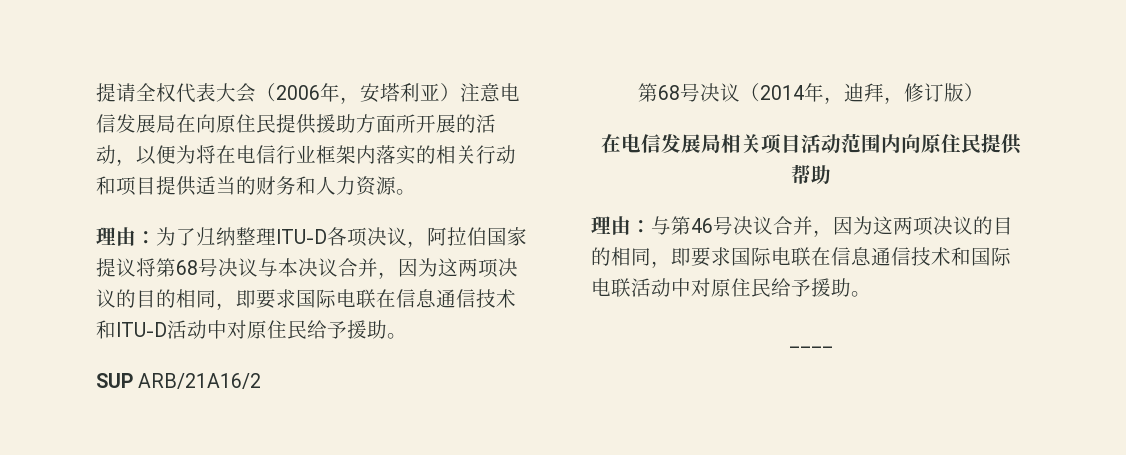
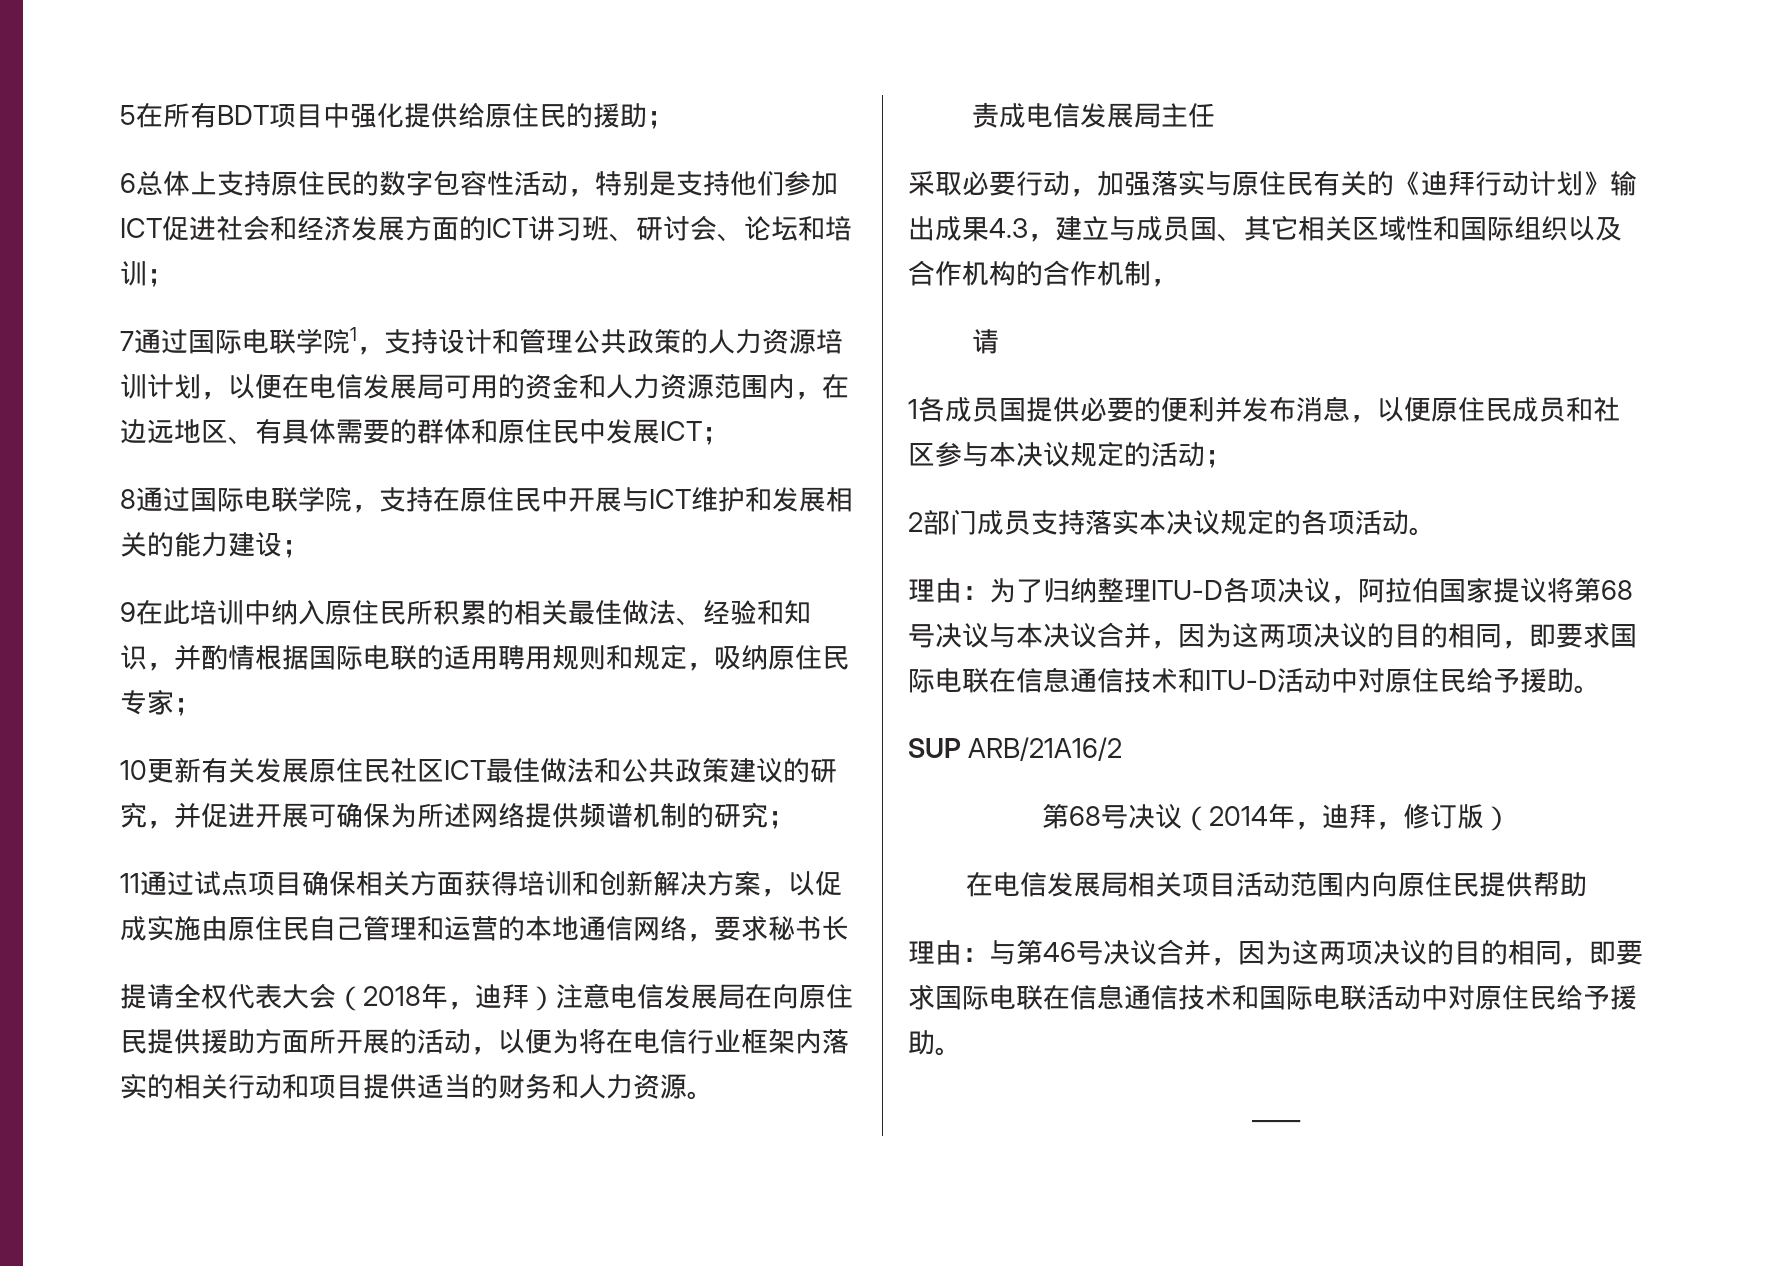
(96, 92) none -> [120,102,674,129] [120,170,838,197] [120,215,852,242] [120,261,174,287] [120,327,357,354] [357,328,843,355] [120,374,849,400] [120,419,729,445] [120,486,853,513] [120,532,309,558] [120,600,811,626] [120,644,849,671] [120,689,201,716] [120,757,837,783] [120,802,795,829] [120,870,842,897] [120,915,849,942] 5在所有BDT项目中强化提供给原住民的援助； // 6总体上支持原住民的数字包容性活动，特别是支持他们参加ICT促进社会和经济发展方面的ICT讲习班、研讨会、论坛和培训； // 7通过国际电联学院1，支持设计和管理公共政策的人力资源培训计划，以便在电信发展局可用的资金和人力资源范围内，在边远地区、有具体需要的群体和原住民中发展ICT； // 8通过国际电联学院，支持在原住民中开展与ICT维护和发展相关的能力建设； // 9在此培训中纳入原住民所积累的相关最佳做法、经验和知识，并酌情根据国际电联的适用聘用规则和规定，吸纳原住民专家； // 10更新有关发展原住民社区ICT最佳做法和公共政策建议的研究，并促进开展可确保为所述网络提供频谱机制的研究； // 11通过试点项目确保相关方面获得培训和创新解决方案，以促成实施由原住民自己管理和运营的本地通信网络，要求秘书长 //
[276,83,440,104] 2006年，安塔利亚 -> [363,983,529,1010] 2018年，迪拜
(416, 192) none -> [971,102,1215,128] [908,170,1637,197] [908,215,1622,242] [908,260,1178,287] [971,329,999,354] [908,396,1620,423] [908,441,1232,468] [908,509,1436,536] // 责成电信发展局主任 // 采取必要行动，加强落实与原住民有关的《迪拜行动计划》输出成果4.3，建立与成员国、其它相关区域性和国际组织以及合作机构的合作机制， // 请 // 1各成员国提供必要的便利并发布消息，以便原住民成员和社区参与本决议规定的活动； // 2部门成员支持落实本决议规定的各项活动。

